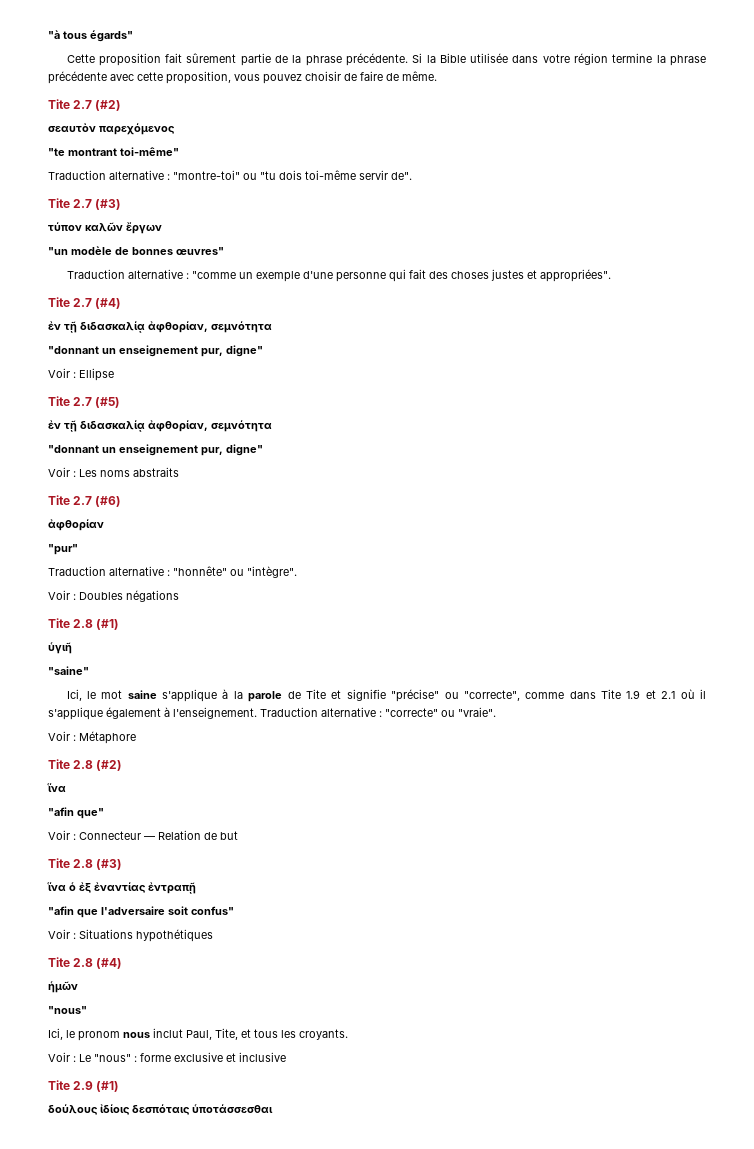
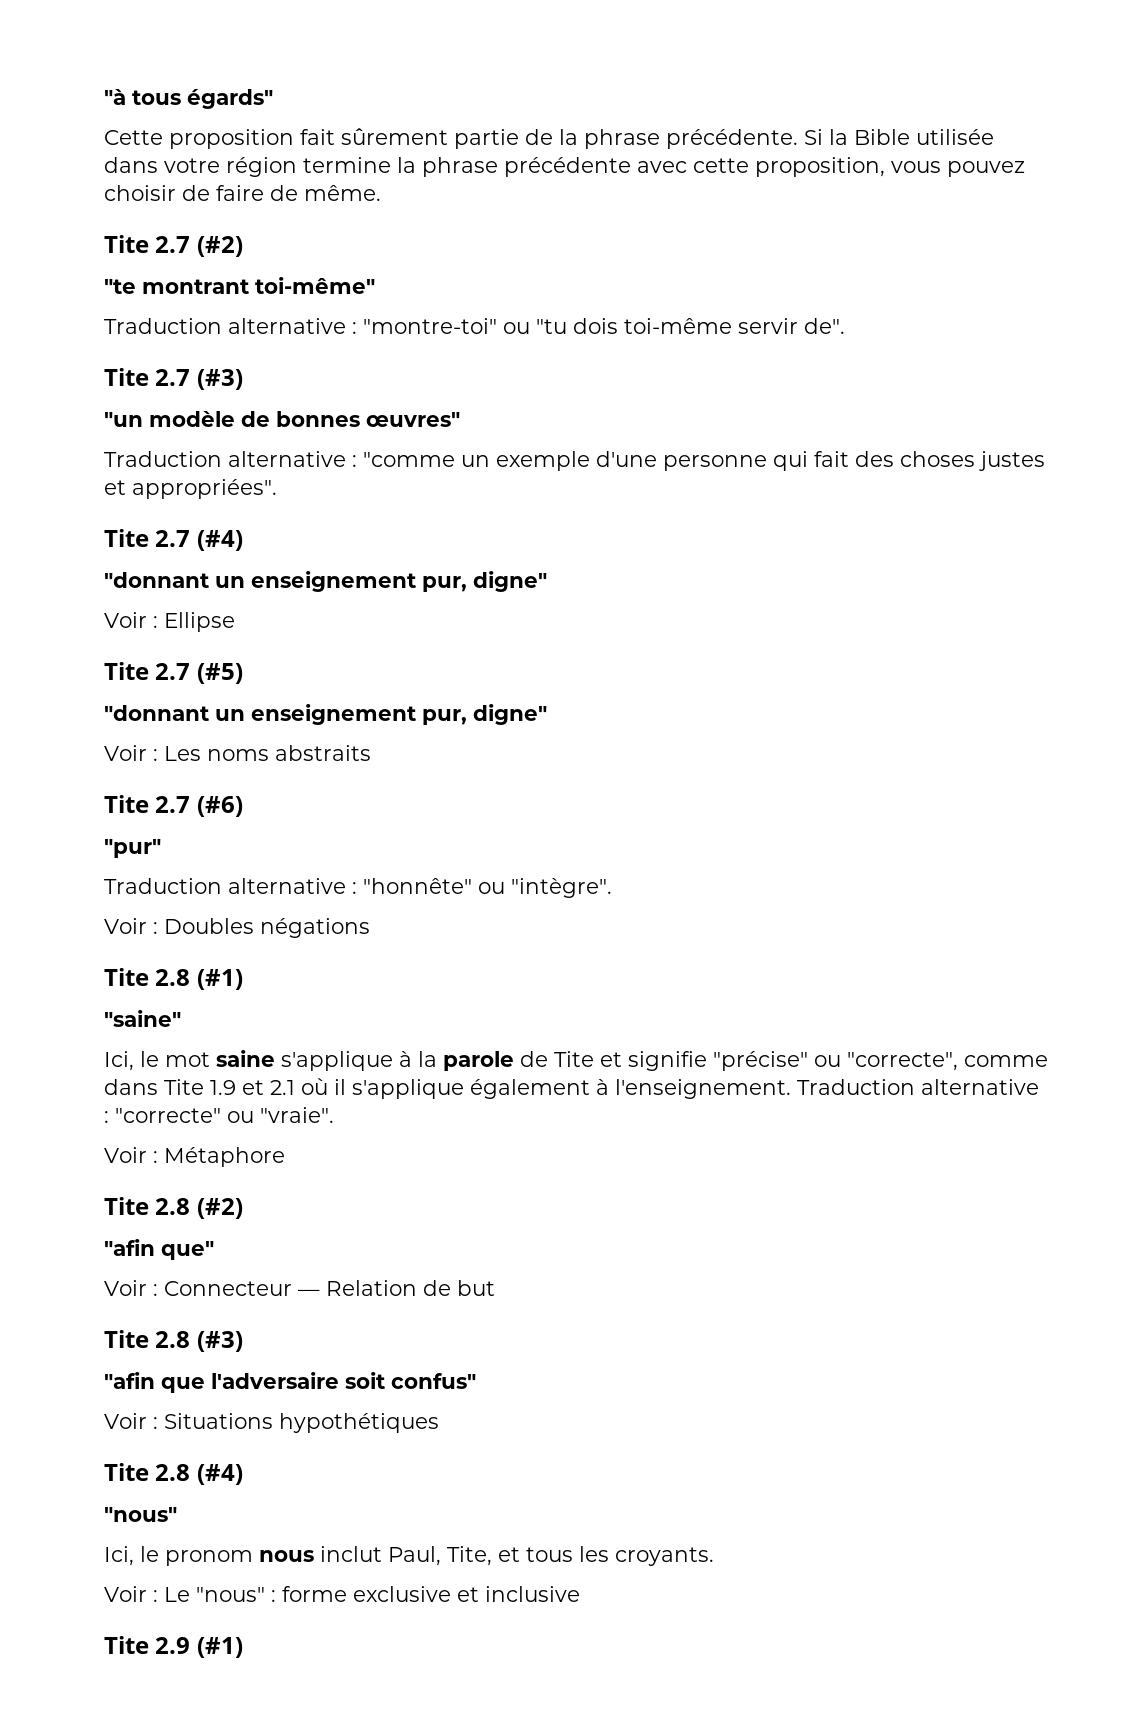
[48,123,175,135] // σεαυτὸν παρεχόμενος -> (243, 246) none
[48,222,162,234] // τύπον καλῶν ἔργων -> (243, 379) none
[48,321,272,333] // ἐν τῇ διδασκαλίᾳ ἀφθορίαν, σεμνότητα -> (243, 540) none
[48,420,272,432] // ἐν τῇ διδασκαλίᾳ ἀφθορίαν, σεμνότητα -> (243, 673) none
[48,519,104,531] // ἀφθορίαν -> (243, 806) none
[48,642,72,654] // ὑγιῆ -> (243, 979) none
[47,783,66,792] // ἵνα -> (243, 1208) none
[47,882,196,894] // ἵνα ὁ ἐξ ἐναντίας ἐντραπῇ -> (243, 1341) none
[48,981,78,993] // ἡμῶν -> (243, 1474) none
[48,1104,273,1115] // δούλους ἰδίοις δεσπόταις ὑποτάσσεσθαι -> (243, 1647) none

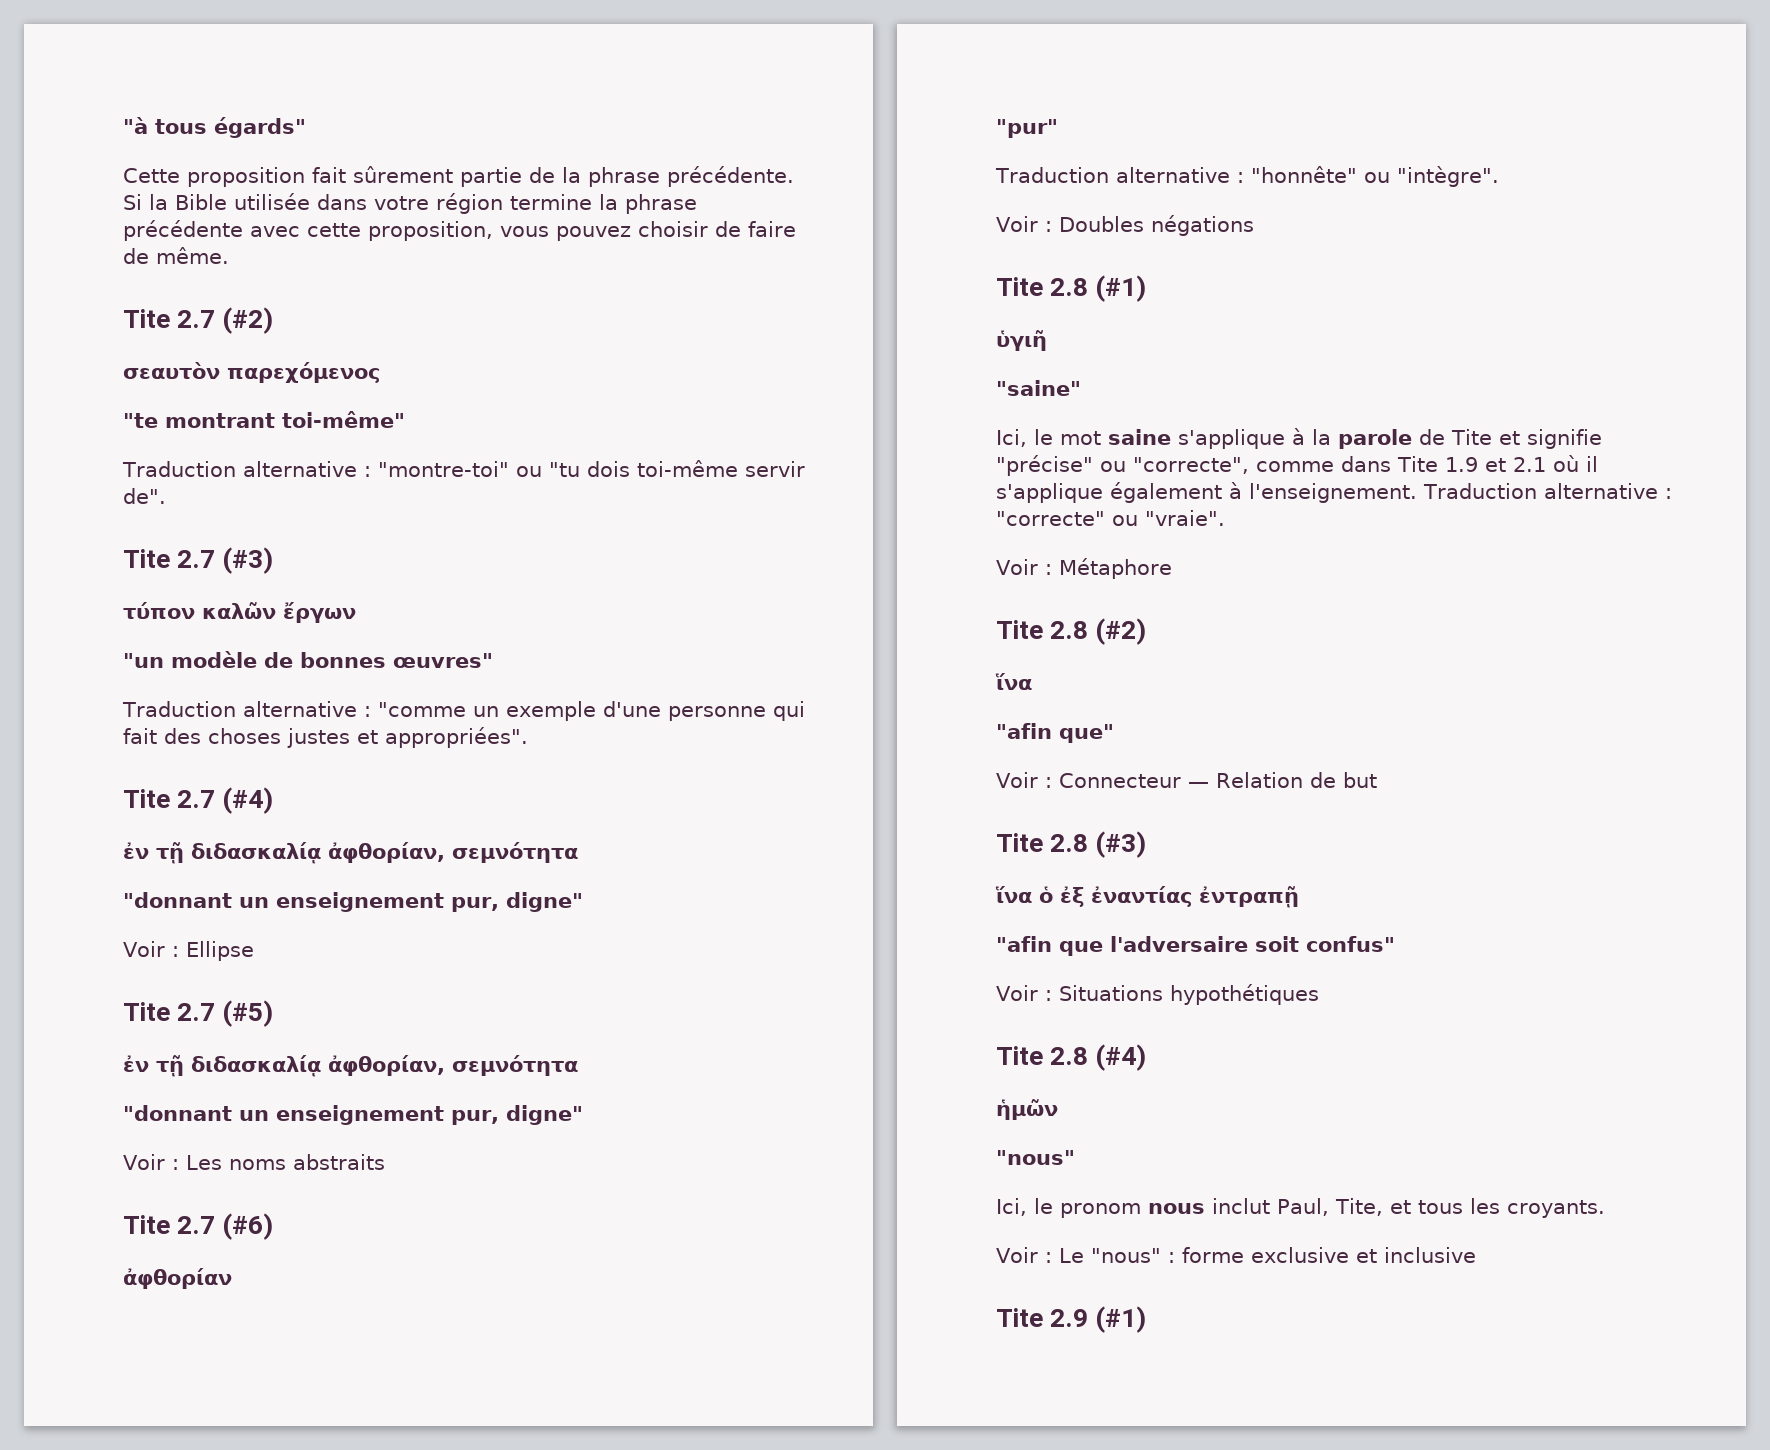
(243, 246) none -> [123,362,380,383] // σεαυτὸν παρεχόμενος
(243, 379) none -> [123,602,356,623] // τύπον καλῶν ἔργων
(243, 540) none -> [123,842,578,864] // ἐν τῇ διδασκαλίᾳ ἀφθορίαν, σεμνότητα
(243, 673) none -> [123,1055,578,1077] // ἐν τῇ διδασκαλίᾳ ἀφθορίαν, σεμνότητα
(243, 806) none -> [123,1268,232,1289] // ἀφθορίαν
(243, 979) none -> [996,330,1047,351] // ὑγιῆ
(243, 1208) none -> [995,673,1032,691] // ἵνα
(243, 1341) none -> [995,886,1299,908] // ἵνα ὁ ἐξ ἐναντίας ἐντραπῇ
(243, 1474) none -> [996,1099,1058,1120] // ἡμῶν

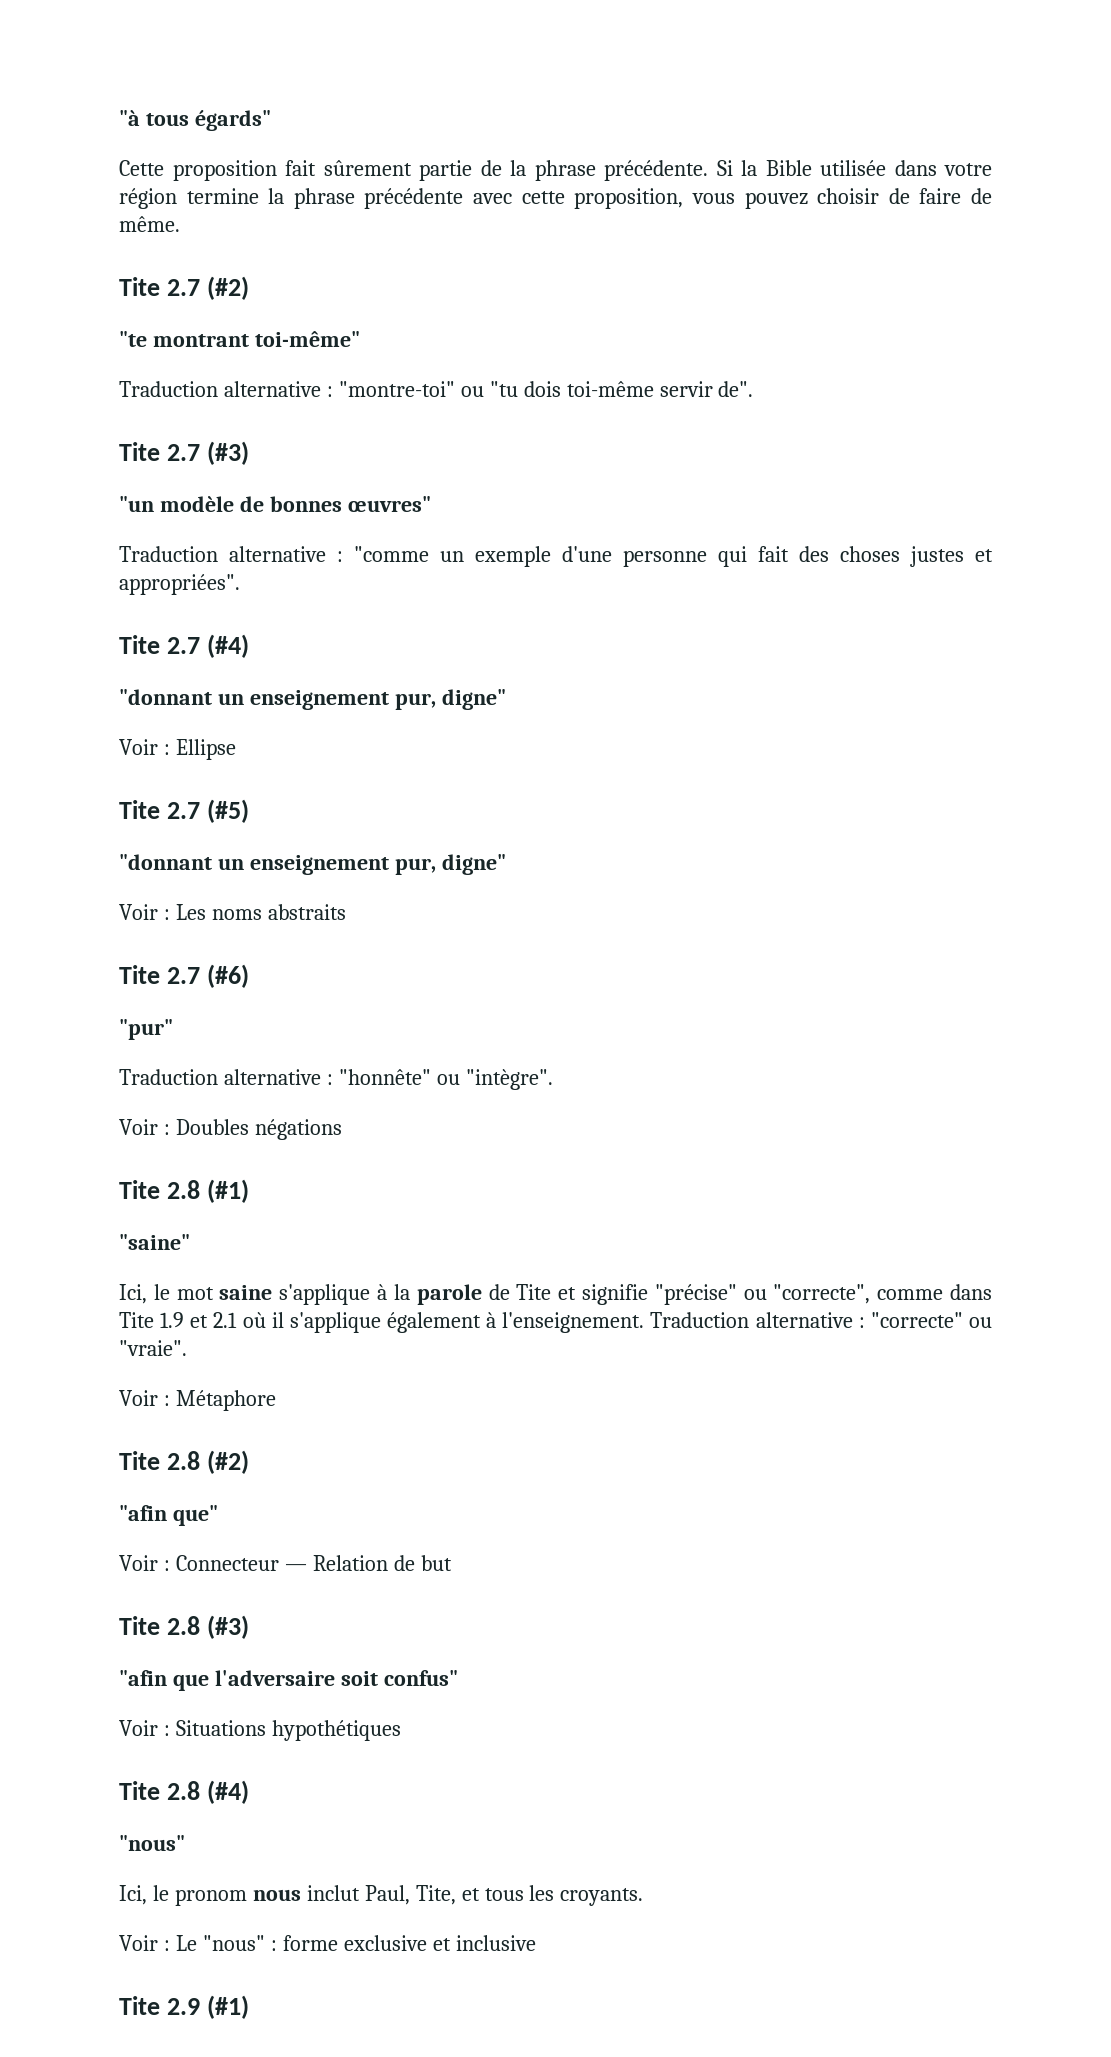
[123,362,380,383] // σεαυτὸν παρεχόμενος -> (249, 288) none
[123,602,356,623] // τύπον καλῶν ἔργων -> (249, 453) none
[123,842,578,864] // ἐν τῇ διδασκαλίᾳ ἀφθορίαν, σεμνότητα -> (249, 646) none
[123,1055,578,1077] // ἐν τῇ διδασκαλίᾳ ἀφθορίαν, σεμνότητα -> (249, 811) none
[123,1268,232,1289] // ἀφθορίαν -> (249, 976) none
[996,330,1047,351] // ὑγιῆ -> (249, 1191) none
[995,673,1032,691] // ἵνα -> (249, 1462) none
[995,886,1299,908] // ἵνα ὁ ἐξ ἐναντίας ἐντραπῇ -> (249, 1627) none
[996,1099,1058,1120] // ἡμῶν -> (249, 1792) none

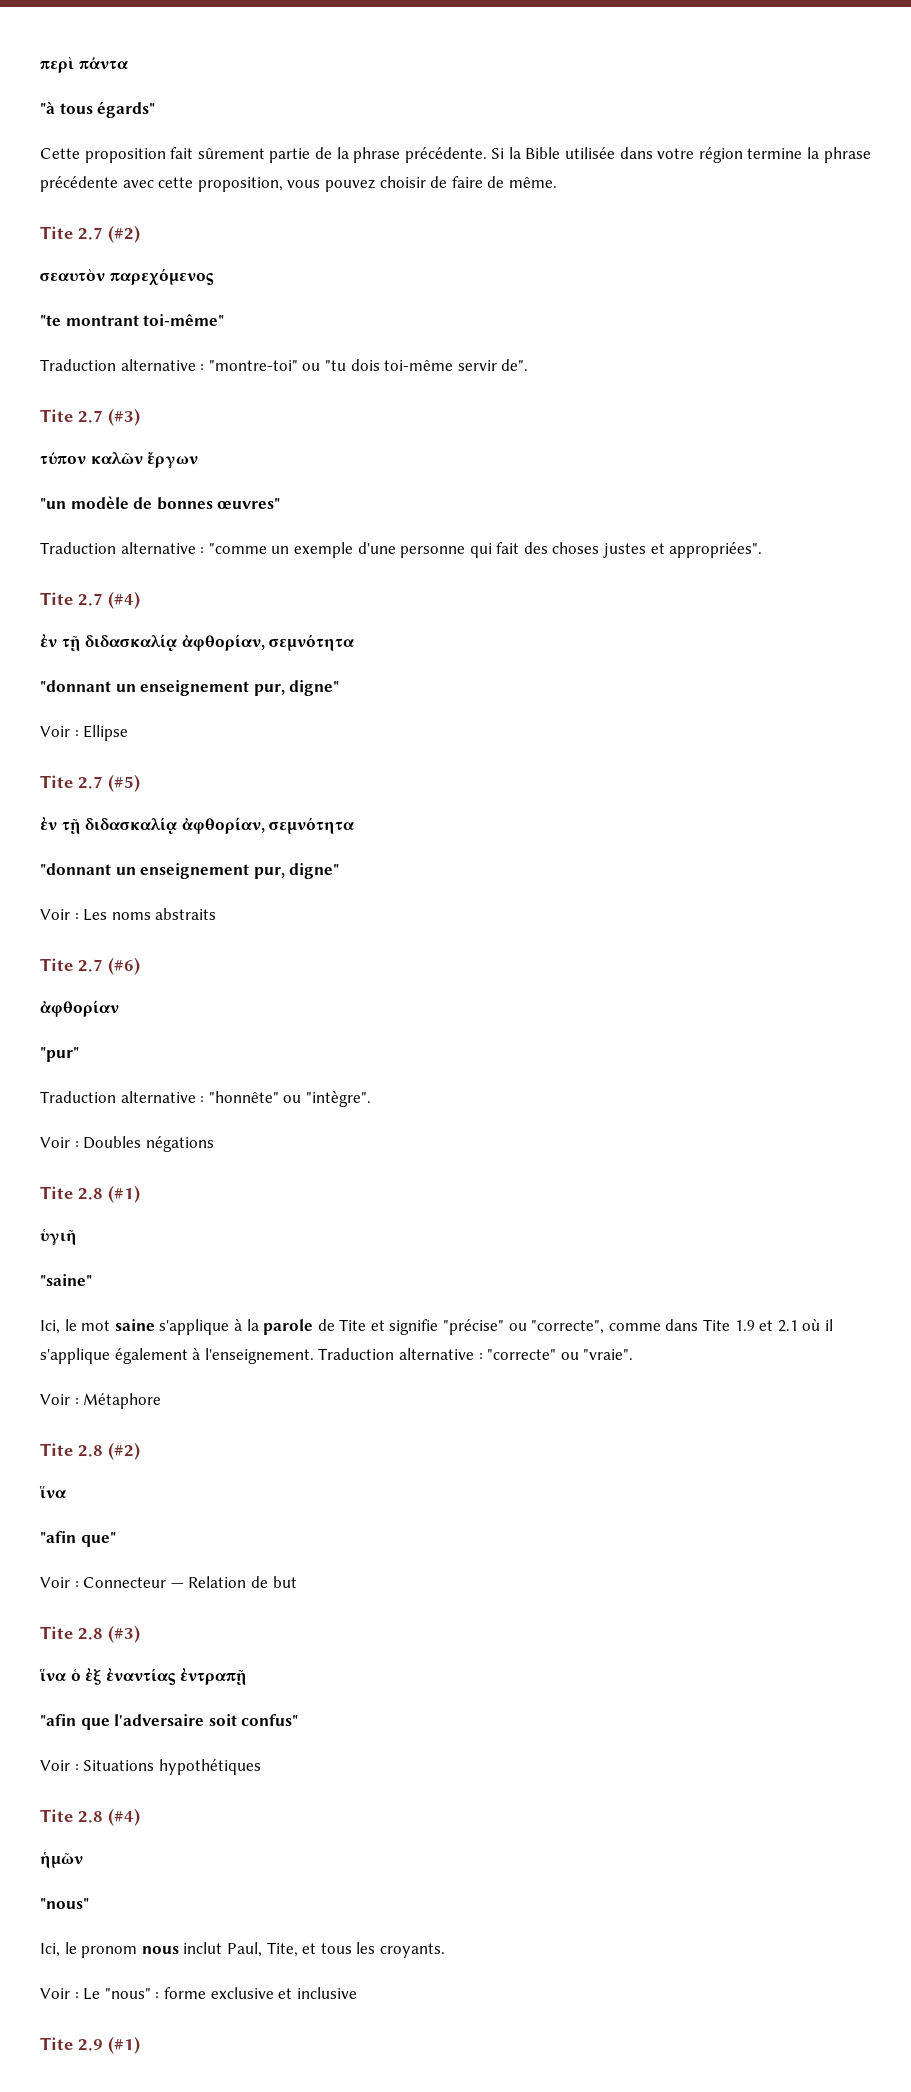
(119, 118) none -> [40,56,128,73] περὶ πάντα //
(249, 288) none -> [40,268,214,286] // σεαυτὸν παρεχόμενος
(249, 453) none -> [40,451,199,468] // τύπον καλῶν ἔργων
(249, 646) none -> [40,634,355,651] // ἐν τῇ διδασκαλίᾳ ἀφθορίαν, σεμνότητα
(249, 811) none -> [40,817,355,834] // ἐν τῇ διδασκαλίᾳ ἀφθορίαν, σεμνότητα
(249, 976) none -> [40,1000,119,1017] // ἀφθορίαν
(249, 1191) none -> [40,1229,77,1245] // ὑγιῆ
(249, 1462) none -> [39,1485,66,1499] // ἵνα
(249, 1627) none -> [39,1668,248,1685] // ἵνα ὁ ἐξ ἐναντίας ἐντραπῇ
(249, 1792) none -> [40,1852,83,1868] // ἡμῶν

